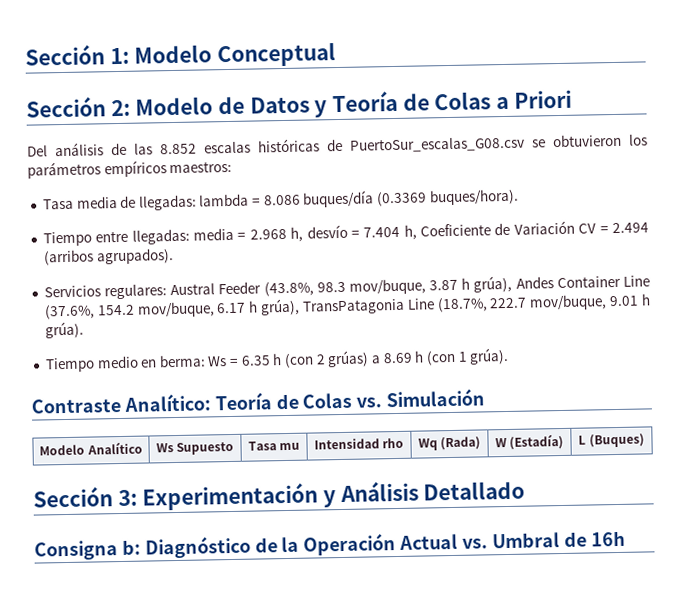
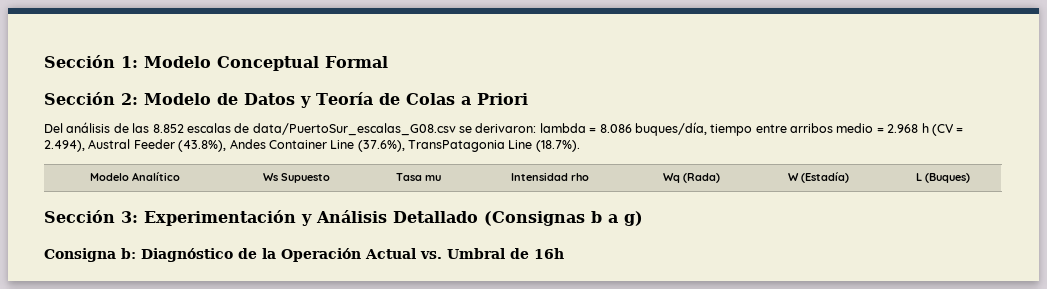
(337, 55) none -> [325,56,388,68] Formal
[257,133,648,153] [27,160,233,179] [42,188,519,211] [42,220,649,247] [42,248,174,266] [43,275,650,300] [43,293,651,320] [44,321,84,339] [44,347,510,373] [31,388,486,414] históricas de PuertoSur_escalas_G08.csv se obtuvieron los parámetros empíricos maestros: // Tasa media de llegadas: lambda = 8.086 buques/día (0.3369 buques/hora). // Tiempo entre llegadas: media = 2.968 h, desvío = 7.404 h, Coeficiente de Variación CV = 2.494 (arribos agrupados). // Servicios regulares: Austral Feeder (43.8%, 98.3 mov/buque, 3.87 h grúa), Andes Container Line (37.6%, 154.2 mov/buque, 6.17 h grúa), TransPatagonia Line (18.7%, 222.7 mov/buque, 9.01 h grúa). // Tiempo medio en berma: Ws = 6.35 h (con 2 grúas) a 8.69 h (con 1 grúa). // Contraste Analítico: Teoría de Colas vs. Simulación -> [234,122,964,136] [44,139,580,152] de data/PuertoSur_escalas_G08.csv se derivaron: lambda = 8.086 buques/día, tiempo entre arribos medio = 2.968 h (CV = 2.494), Austral Feeder (43.8%), Andes Container Line (37.6%), TransPatagonia Line (18.7%).
(526, 490) none -> [484,211,643,226] (Consignas b a g)

